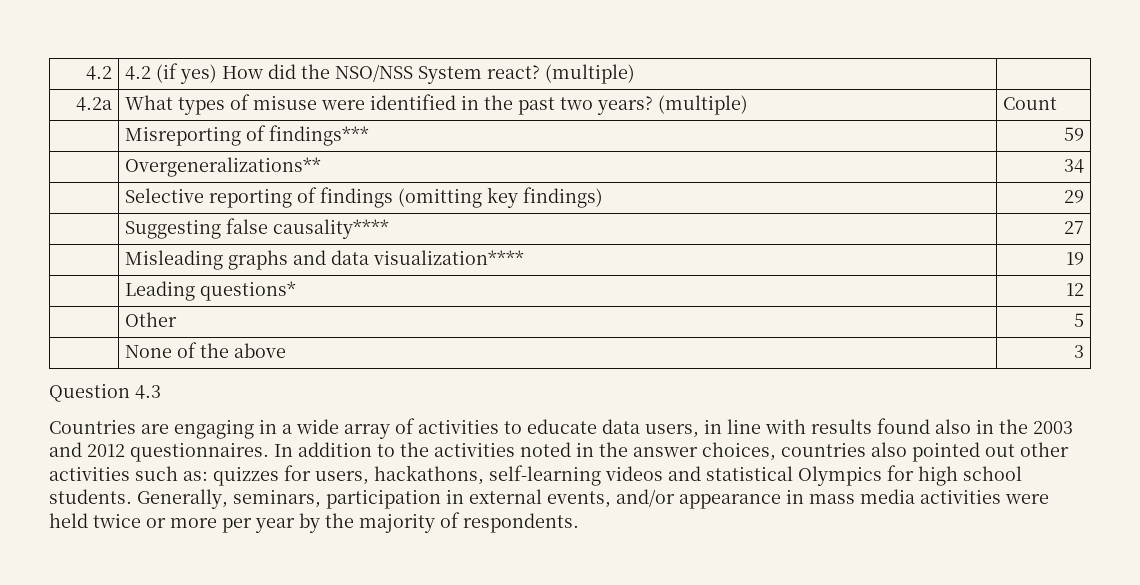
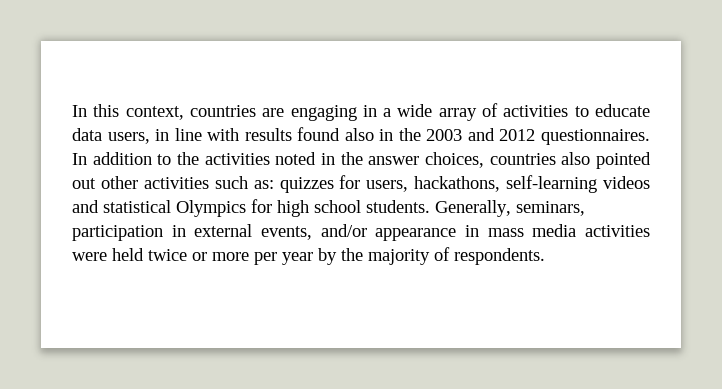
[85,66,112,80] [125,63,636,84] [75,97,112,111] [125,94,749,115] [1003,97,1058,110] [125,125,370,146] [1063,127,1084,141] [125,157,322,177] [1063,159,1084,173] [125,187,604,208] [1063,190,1084,203] [125,218,390,239] [1063,221,1084,234] [125,250,525,270] [1065,252,1084,265] [125,281,297,301] [1065,283,1084,296] [125,312,178,327] [1073,313,1084,327] [125,342,287,358] [1073,345,1084,358] [49,383,161,402] [49,419,136,434] 4.2 | 4.2 (if yes) How did the NSO/NSS System react? (multiple) | // 4.2a | What types of misuse were identified in the past two years? (multiple) | Count // | Misreporting of findings*** | 59 // | Overgeneralizations** | 34 // | Selective reporting of findings (omitting key findings) | 29 // | Suggesting false causality**** | 27 // | Misleading graphs and data visualization**** | 19 // | Leading questions* | 12 // | Other | 5 // | None of the above | 3 // Question 4.3 // Countries -> [72,104,256,120] In this context, countries

